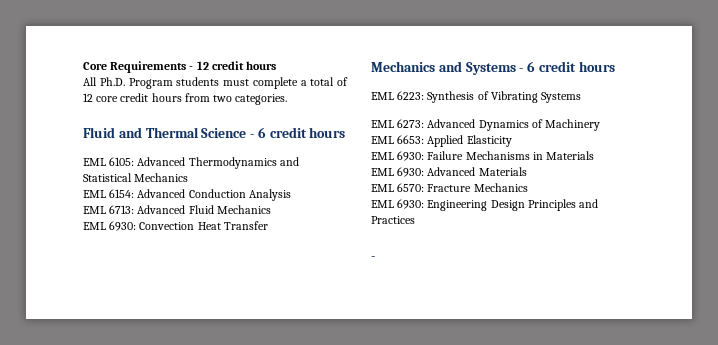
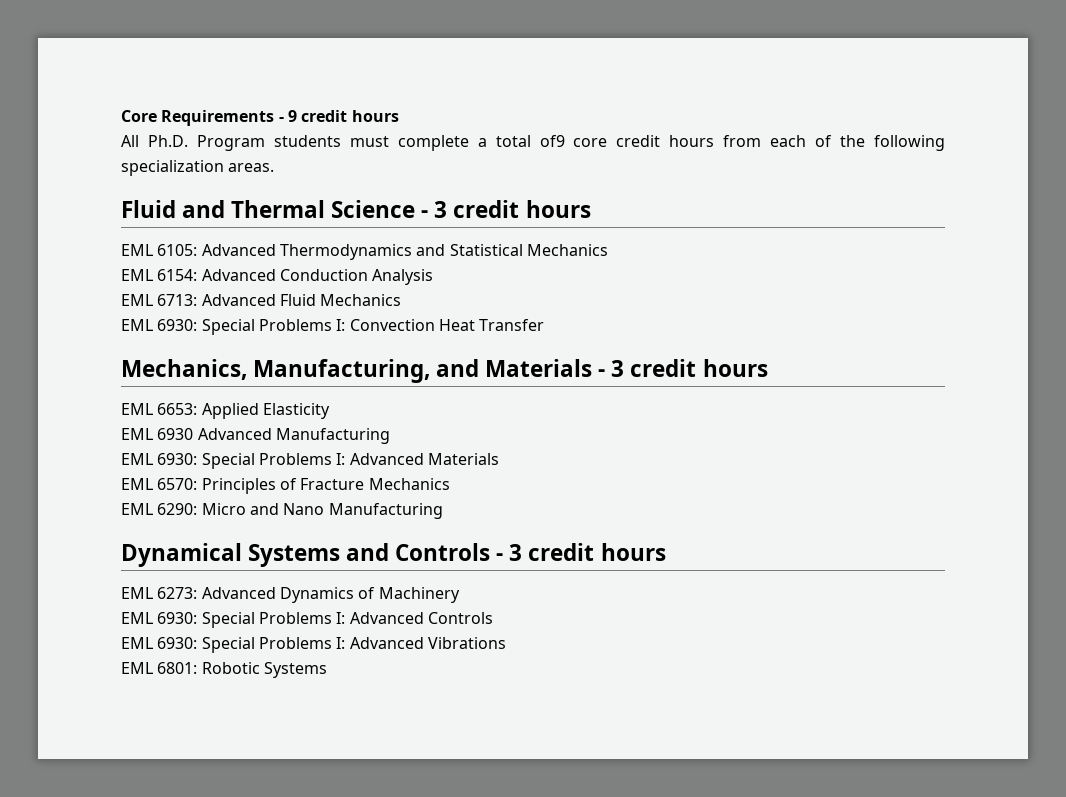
[196,61,209,70] 12 -> [287,110,297,122] 9
[337,77,348,86] [83,93,93,102] of 12 -> [539,135,565,147] of9
[213,94,288,105] two categories. -> [770,135,945,151] [121,160,275,176] each of the following specialization areas.
[257,127,266,138] 6 -> [434,201,448,218] 3
(137, 226) none -> [201,319,346,335] Special Problems I:
[371,61,615,75] [371,91,582,103] Mechanics and Systems - 6 credit hours // EML 6223: Synthesis of Vibrating Systems -> [121,359,768,383] [121,403,330,419] [121,428,390,444] [121,453,499,469] [121,478,450,494] [121,503,443,519] [121,543,666,567] Mechanics, Manufacturing, and Materials - 3 credit hours // EML 6653: Applied Elasticity // EML 6930 Advanced Manufacturing // EML 6930: Special Problems I: Advanced Materials // EML 6570: Principles of Fracture Mechanics // EML 6290: Micro and Nano Manufacturing // Dynamical Systems and Controls - 3 credit hours
[397,135,512,147] [371,151,595,161] [371,167,527,177] [371,183,528,192] [371,199,599,211] [371,216,415,224] [371,256,375,260] 6653: Applied Elasticity // EML 6930: Failure Mechanisms in Materials // EML 6930: Advanced Materials // EML 6570: Fracture Mechanics // EML 6930: Engineering Design Principles and Practices // - -> [157,612,493,628] [121,637,506,653] [121,662,327,678] 6930: Special Problems I: Advanced Controls // EML 6930: Special Problems I: Advanced Vibrations // EML 6801: Robotic Systems

